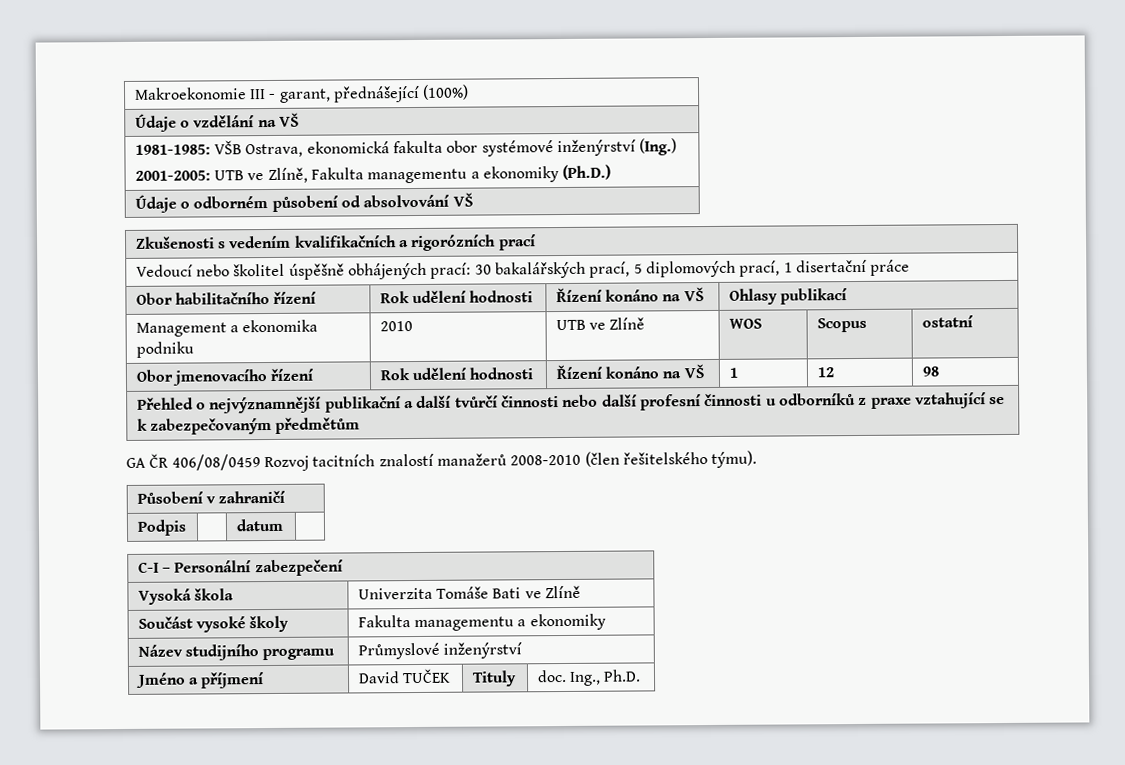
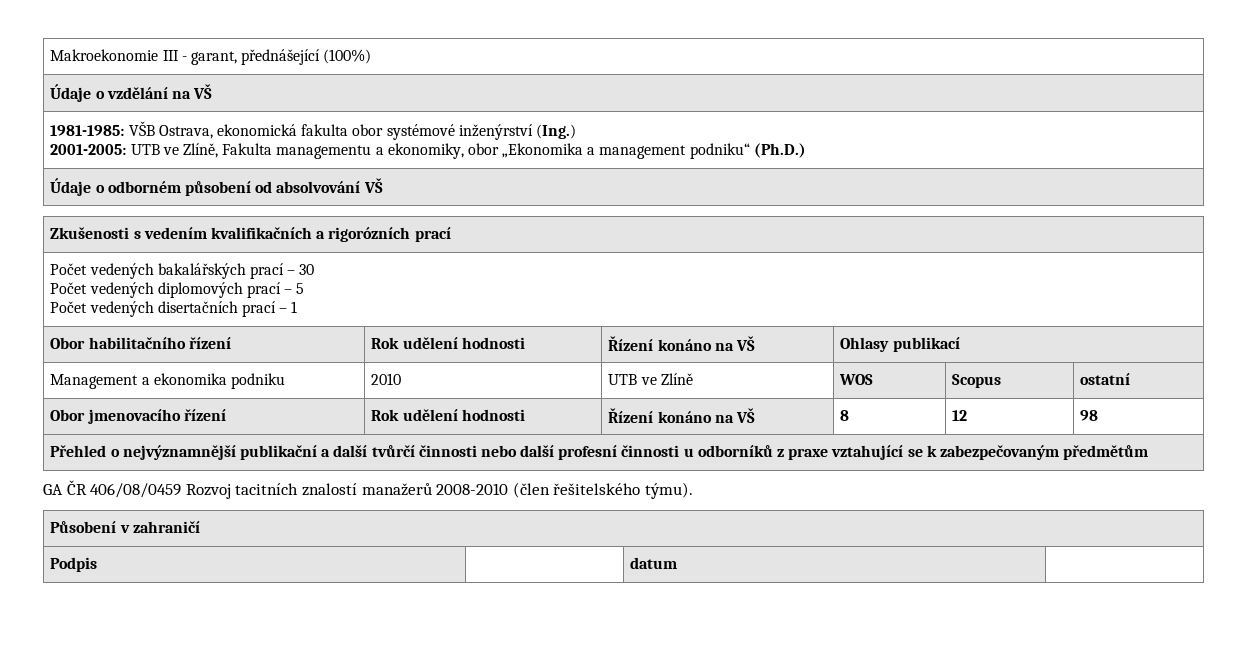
[482,166,559,183] ekonomiky -> [387,143,750,159] ekonomiky, obor „Ekonomika a management podniku“
[135,259,911,280] Vedoucí nebo školitel úspěšně obhájených prací: 30 bakalářských prací, 5 diplomových prací, 1 disertační práce -> [50,263,315,279] [50,282,305,298] [50,301,298,317] Počet vedených bakalářských prací – 30 // Počet vedených diplomových prací – 5 // Počet vedených disertačních prací – 1
[728,367,738,378] 1 -> [840,410,850,421] 8
[137,559,344,577] [137,588,235,605] [357,585,582,600] [137,615,290,633] [357,613,606,632] [137,644,336,661] [357,642,523,660] [134,672,266,689] [357,668,452,684] [471,670,517,687] [536,669,642,686] // C-I – Personální zabezpečení // Vysoká škola | Univerzita Tomáše Bati ve Zlíně // Součást vysoké školy | Fakulta managementu a ekonomiky // Název studijního programu | Průmyslové inženýrství // Jméno a příjmení | David TUČEK | Tituly | doc. Ing., Ph.D. -> (678, 563) none

